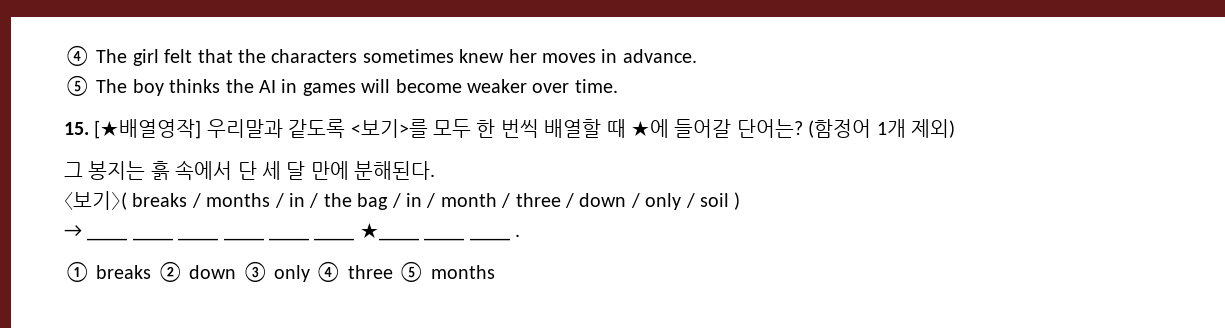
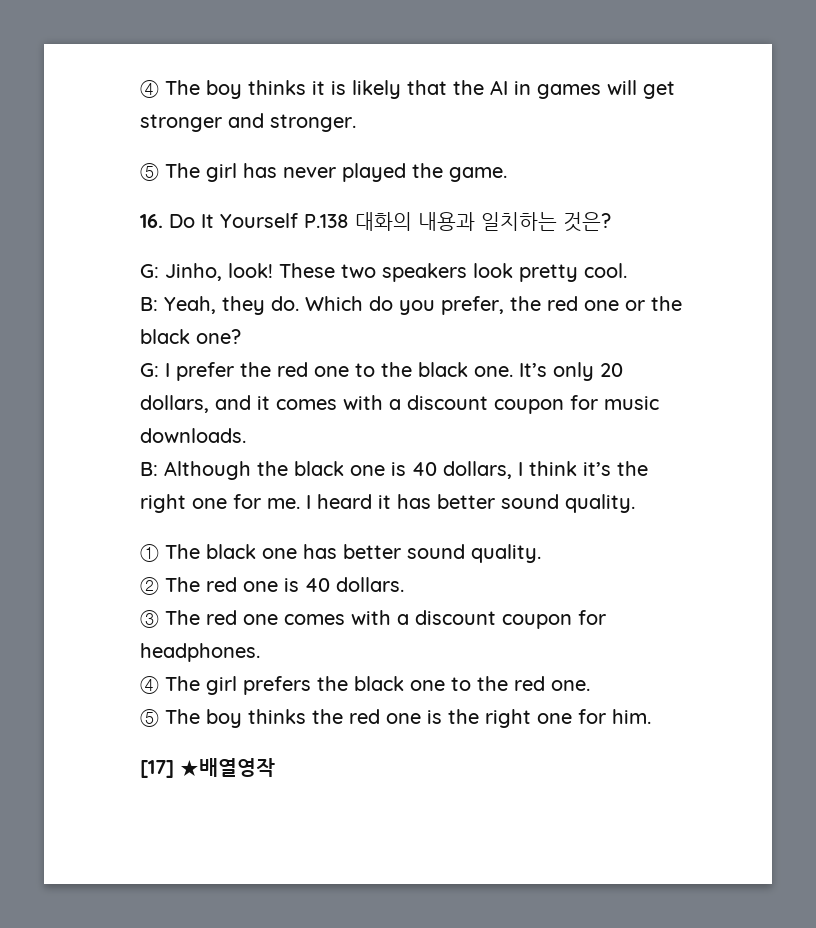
[64,45,697,66] ④ The girl felt that the characters sometimes knew her moves in advance. -> [140,80,675,99] [140,113,356,132] [140,163,507,182] [140,212,611,232] [140,263,627,282] [140,296,682,315] [140,329,241,344] [140,362,623,381] [140,395,659,414] [140,428,246,443] [140,461,648,480] [140,494,635,513] [140,544,541,563] [140,577,404,595] [140,610,606,629] [140,643,260,662] [140,676,590,695] ④ The boy thinks it is likely that the AI in games will get stronger and stronger. // ⑤ The girl has never played the game. // 16. Do It Yourself P.138 대화의 내용과 일치하는 것은? // G: Jinho, look! These two speakers look pretty cool. // B: Yeah, they do. Which do you prefer, the red one or the black one? // G: I prefer the red one to the black one. It’s only 20 dollars, and it comes with a discount coupon for music downloads. // B: Although the black one is 40 dollars, I think it’s the right one for me. I heard it has better sound quality. // ① The black one has better sound quality. // ② The red one is 40 dollars. // ③ The red one comes with a discount coupon for headphones. // ④ The girl prefers the black one to the red one.
[259,79,618,96] [64,119,955,139] [64,160,436,180] [64,191,741,210] [64,225,82,237] [87,223,510,241] [514,234,520,237] [64,261,495,282] AI in games will become weaker over time. // 15. [★배열영작] 우리말과 같도록 <보기>를 모두 한 번씩 배열할 때 ★에 들어갈 단어는? (함정어 1개 제외) // 그 봉지는 흙 속에서 단 세 달 만에 분해된다. // 〈보기〉( breaks / months / in / the bag / in / month / three / down / only / soil ) // → ____ ____ ____ ____ ____ ____ ★____ ____ ____ . // ① breaks ② down ③ only ④ three ⑤ months -> [349,709,651,728] [140,758,275,778] red one is the right one for him. // [17] ★배열영작

